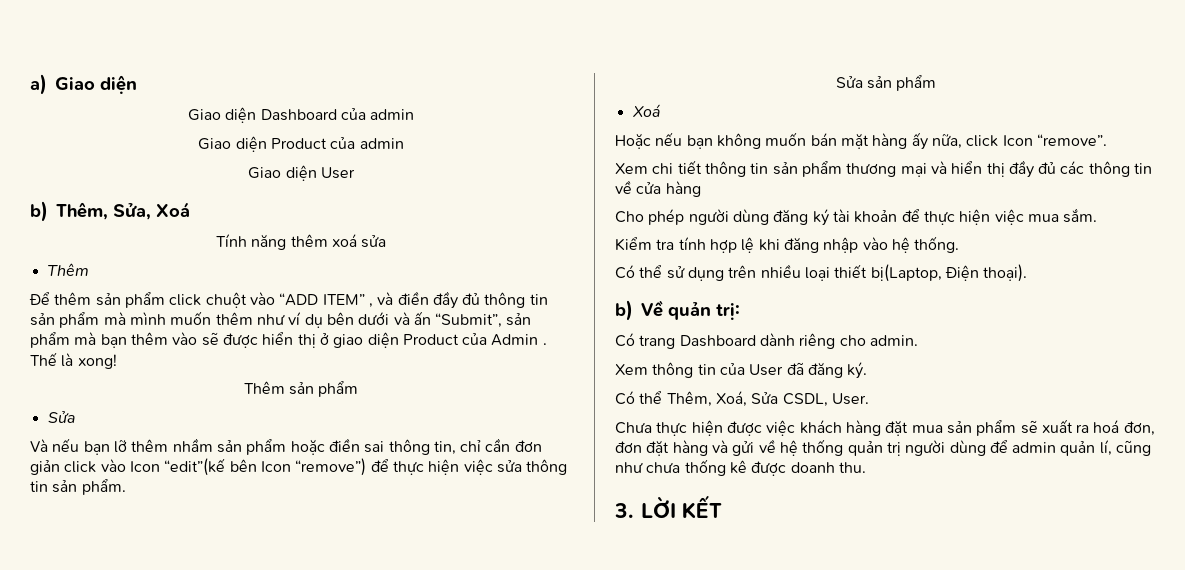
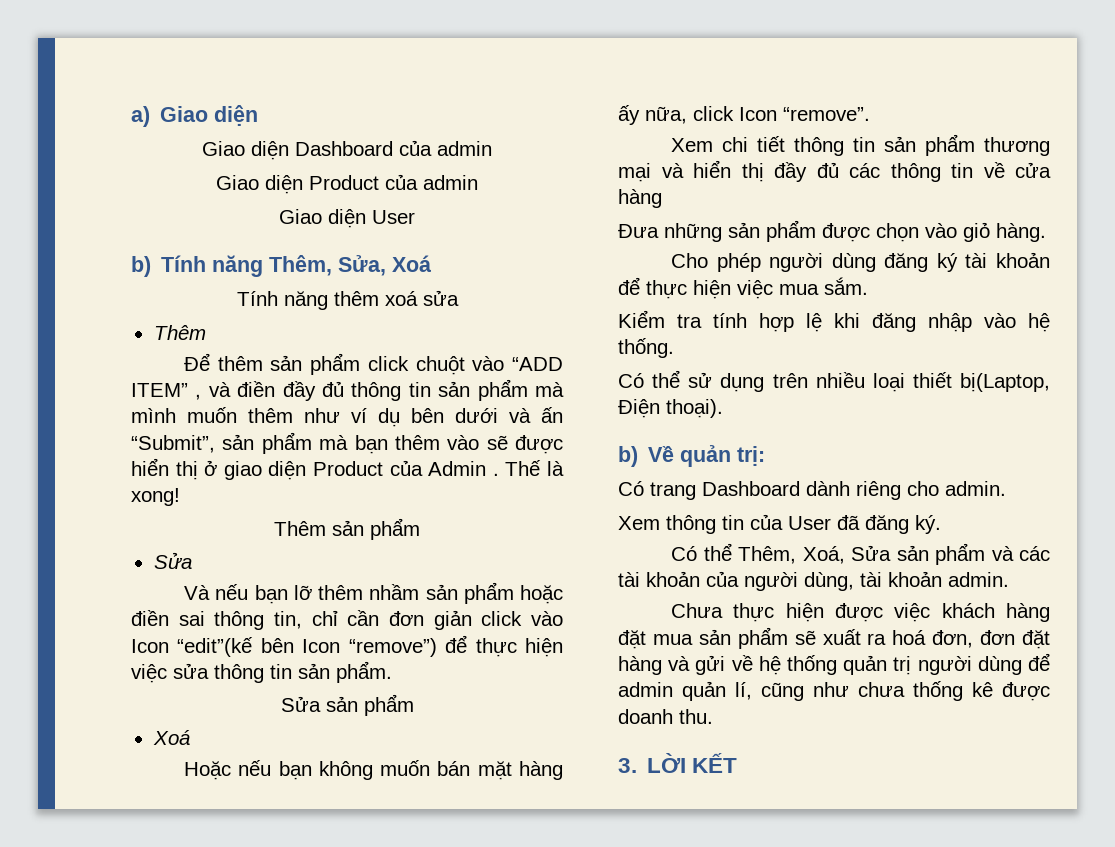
(48, 211) none -> [161,255,264,277] Tính năng
(701, 189) none -> [618,220,1046,242] // Đưa những sản phẩm được chọn vào giỏ hàng.
[782,393,869,407] CSDL, User. -> [896,543,1050,565] [618,571,1009,591] sản phẩm và các tài khoản của người dùng, tài khoản admin.

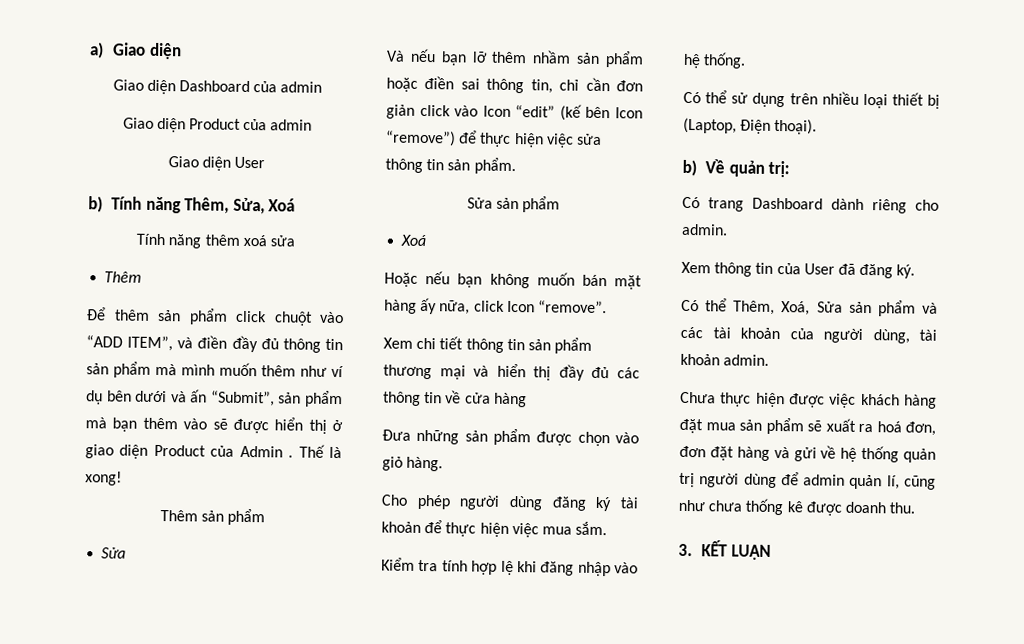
[131,383,202,400] ITEM” , -> [127,335,174,352] ITEM”,
[177,637,254,657] “edit”(kế -> [515,104,582,121] “edit” (kế
[960,373,1050,392] bị(Laptop, -> [927,94,940,109] [683,117,737,134] bị (Laptop,
[647,753,738,773] LỜI KẾT -> [701,540,771,560] KẾT LUẬN

